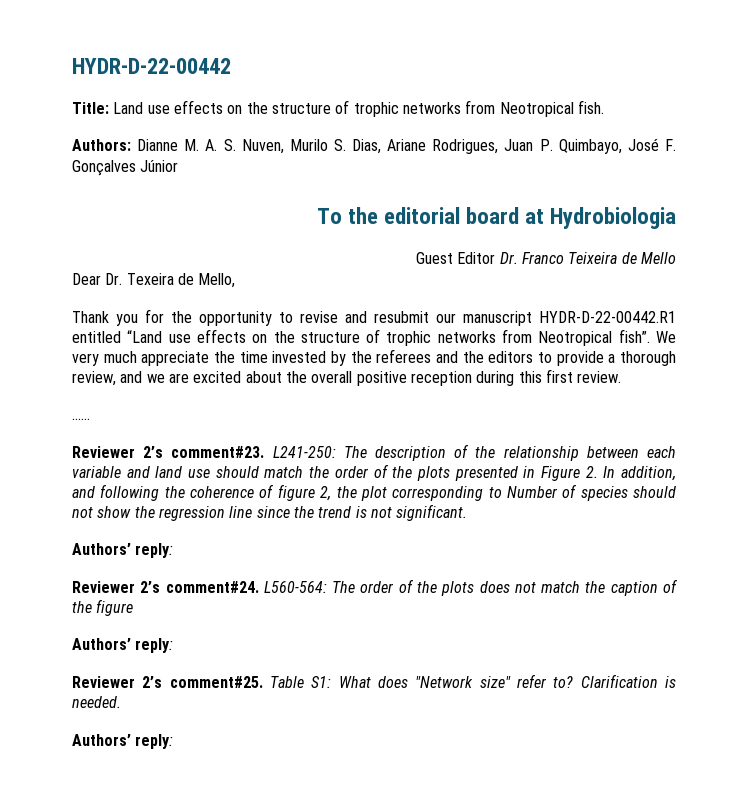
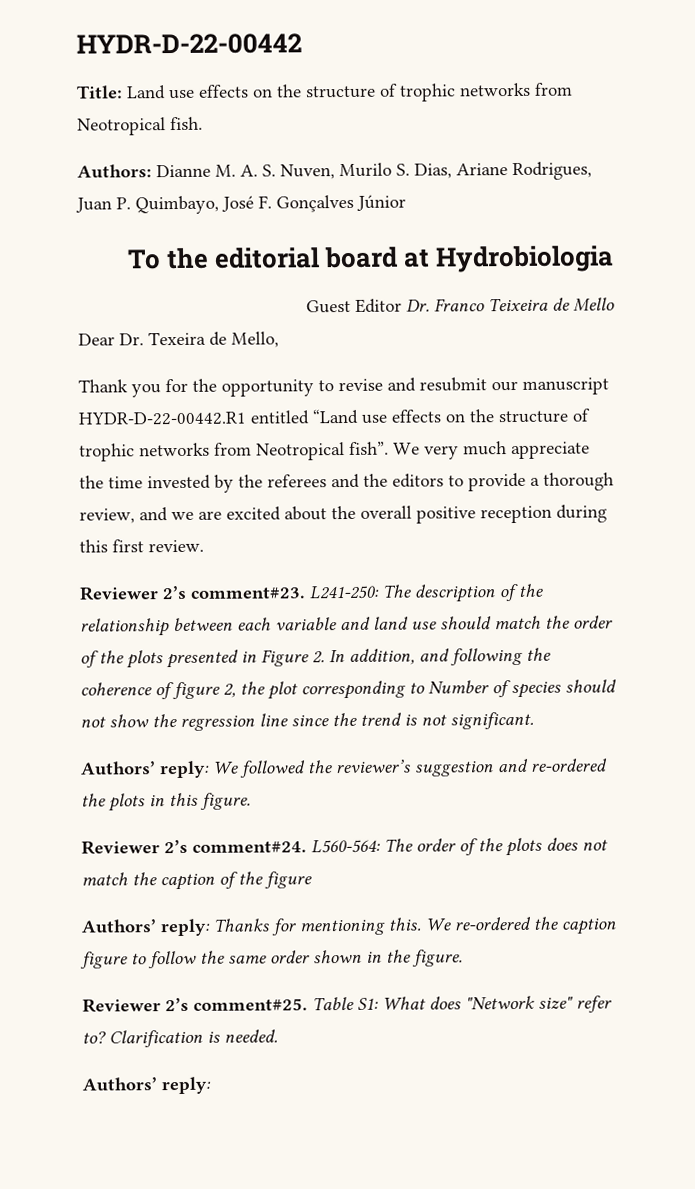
[72,418,90,420] // …… -> (204, 546) none
(174, 550) none -> [212,758,608,778] [81,792,251,812] We followed the reviewer’s suggestion and re-ordered the plots in this figure.
(174, 645) none -> [213,916,617,936] [80,949,463,969] Thanks for mentioning this. We re-ordered the caption figure to follow the same order shown in the figure.

